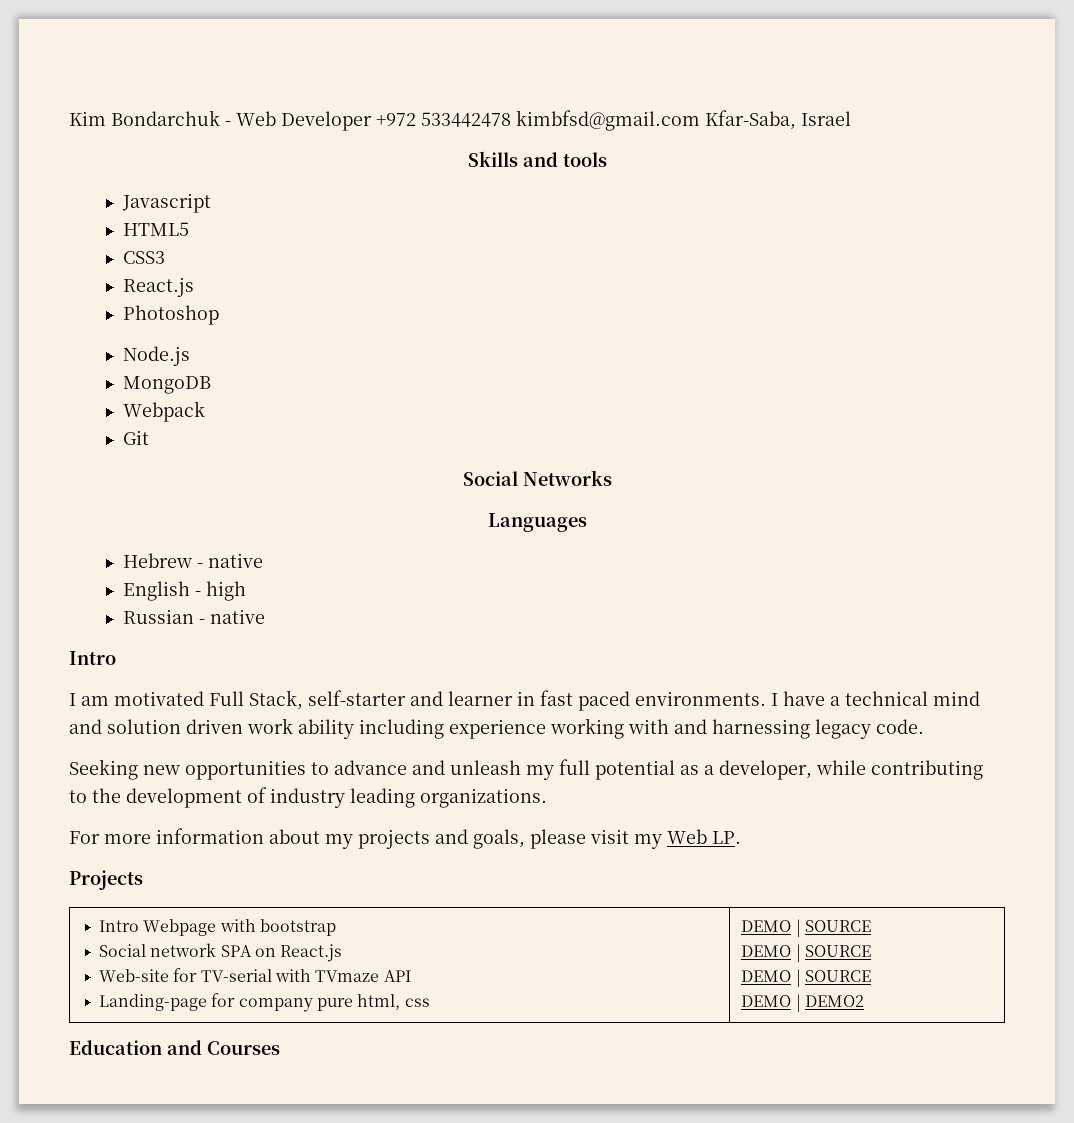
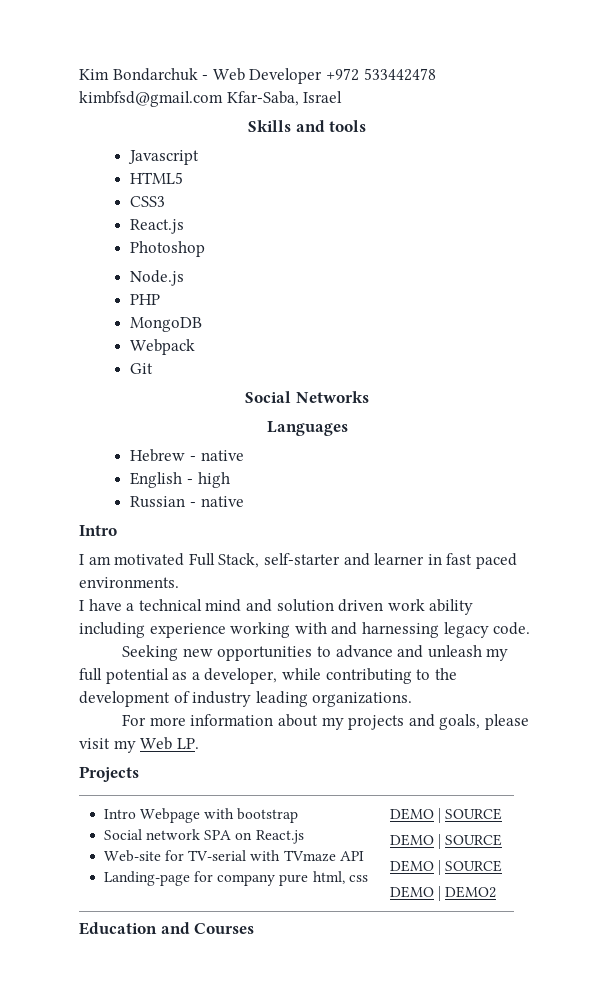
(190, 356) none -> [130,294,161,305] // PHP
(766, 698) none -> (179, 582) //

